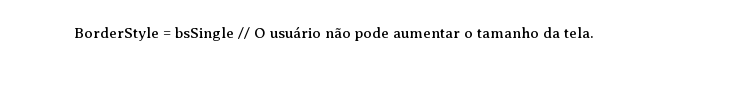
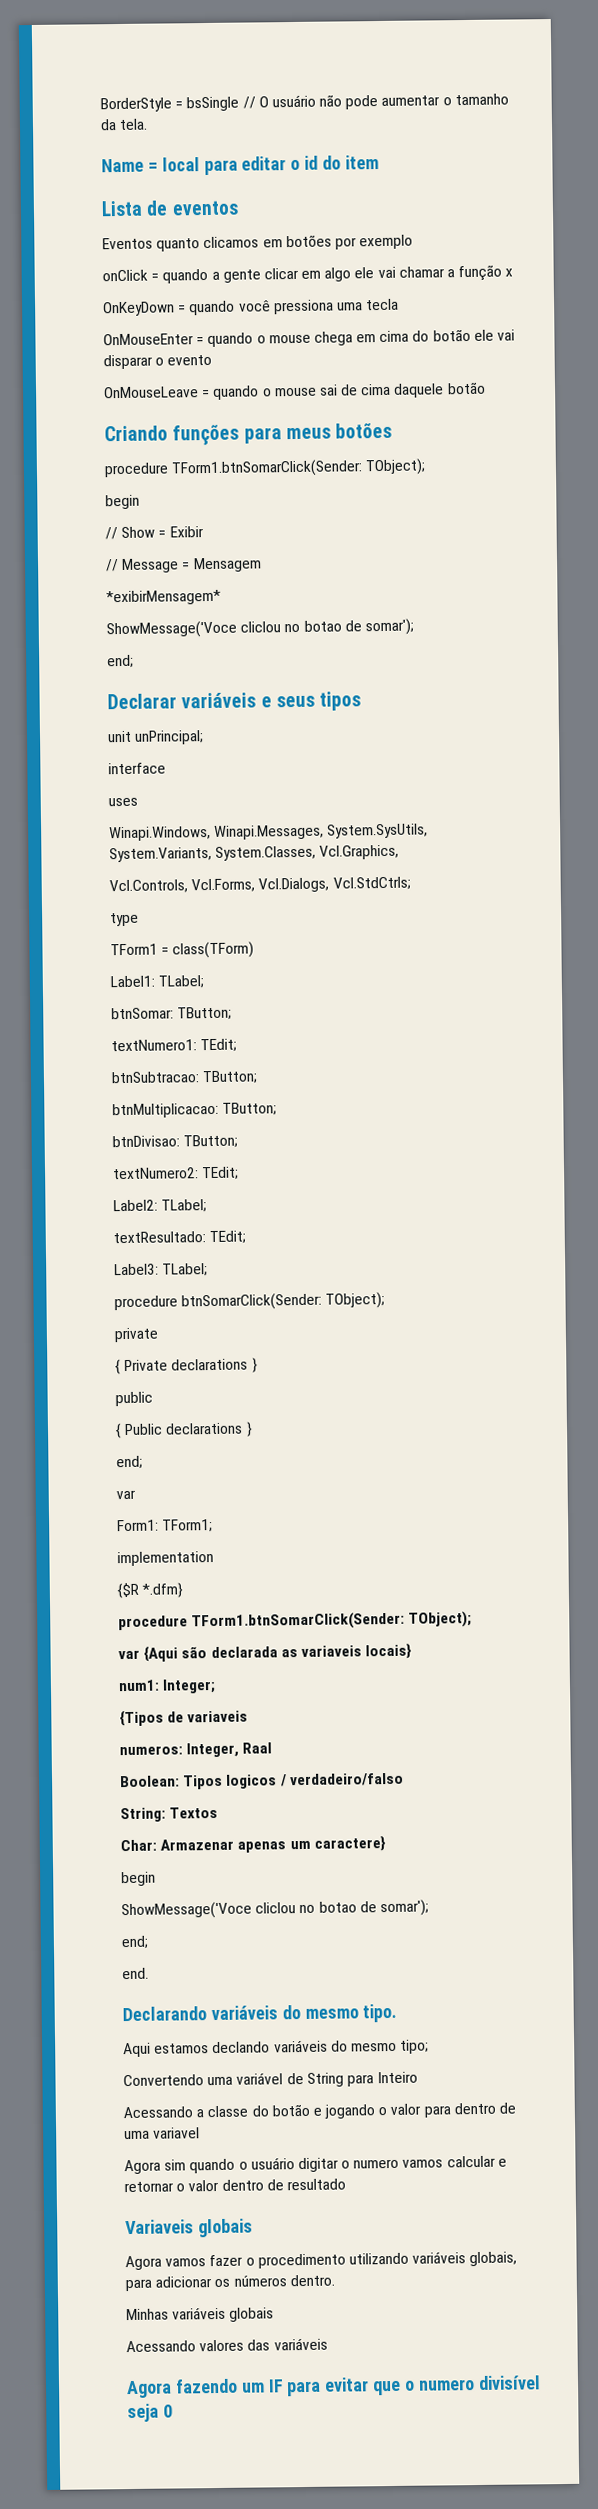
(595, 32) none -> [101,155,379,176] [101,200,239,217] [102,234,414,252] [102,264,514,284] [103,298,400,317] [103,328,516,347] [103,354,213,370] [103,381,486,400] [104,422,393,446] [104,458,427,478] [105,494,140,510] [105,526,204,540] [105,557,262,573] [106,589,221,606] [106,618,414,639] [107,654,134,669] [107,691,362,711] [107,730,205,745] [108,762,166,775] [108,797,138,807] [109,823,429,842] [109,844,400,863] [109,876,411,894] [110,912,139,927] [110,941,255,959] [110,975,205,989] [111,1006,233,1021] [111,1038,238,1053] [111,1070,259,1085] [112,1102,278,1119] [112,1134,239,1149] [112,1166,240,1181] [113,1199,208,1213] [113,1230,247,1245] [114,1263,209,1277] [114,1292,386,1311] [114,1327,158,1343] [115,1357,258,1375] [115,1391,153,1407] [115,1421,253,1439] [116,1455,143,1470] [116,1489,136,1500] [117,1519,214,1533] [117,1551,214,1567] [117,1582,184,1599] [118,1611,473,1631] [118,1642,413,1662] [118,1678,217,1694] [119,1709,249,1727] [119,1742,273,1758] [119,1772,404,1790] [120,1806,219,1823] [120,1835,386,1853] [121,1871,156,1887] [121,1899,429,1920] [121,1935,148,1950] [122,1967,149,1980] [122,2003,398,2023] [123,2039,430,2058] [123,2071,419,2087] [123,2102,517,2119] [124,2127,201,2140] [124,2155,507,2175] [124,2178,346,2193] [125,2218,253,2238] [125,2251,518,2271] [125,2274,335,2292] [126,2306,275,2322] [126,2337,328,2353] [126,2375,541,2399] [127,2403,173,2423] // Name = local para editar o id do item // Lista de eventos // Eventos quanto clicamos em botões por exemplo // onClick = quando a gente clicar em algo ele vai chamar a função x // OnKeyDown = quando você pressiona uma tecla // OnMouseEnter = quando o mouse chega em cima do botão ele vai disparar o evento // OnMouseLeave = quando o mouse sai de cima daquele botão // Criando funções para meus botões // procedure TForm1.btnSomarClick(Sender: TObject); // begin // // Show = Exibir // // Message = Mensagem // *exibirMensagem* // ShowMessage('Voce cliclou no botao de somar'); // end; // Declarar variáveis e seus tipos // unit unPrincipal; // interface // uses // Winapi.Windows, Winapi.Messages, System.SysUtils, System.Variants, System.Classes, Vcl.Graphics, // Vcl.Controls, Vcl.Forms, Vcl.Dialogs, Vcl.StdCtrls; // type // TForm1 = class(TForm) // Label1: TLabel; // btnSomar: TButton; // textNumero1: TEdit; // btnSubtracao: TButton; // btnMultiplicacao: TButton; // btnDivisao: TButton; // textNumero2: TEdit; // Label2: TLabel; // textResultado: TEdit; // Label3: TLabel; // procedure btnSomarClick(Sender: TObject); // private // { Private declarations } // public // { Public declarations } // end; // var // Form1: TForm1; // implementation // {$R *.dfm} // procedure TForm1.btnSomarClick(Sender: TObject); // var {Aqui são declarada as variaveis locais} // num1: Integer; // {Tipos de variaveis // numeros: Integer, Raal // Boolean: Tipos logicos / verdadeiro/falso // String: Textos // Char: Armazenar apenas um caractere} // begin // ShowMessage('Voce cliclou no botao de somar'); // end; // end. // Declarando variáveis do mesmo tipo. // Aqui estamos declando variáveis do mesmo tipo; // Convertendo uma variável de String para Inteiro // Acessando a classe do botão e jogando o valor para dentro de uma variavel // Agora sim quando o usuário digitar o numero vamos calcular e retornar o valor dentro de resultado // Variaveis globais // Agora vamos fazer o procedimento utilizando variáveis globais, para adicionar os números dentro. // Minhas variáveis globais // Acessando valores das variáveis // Agora fazendo um IF para evitar que o numero divisível seja 0

